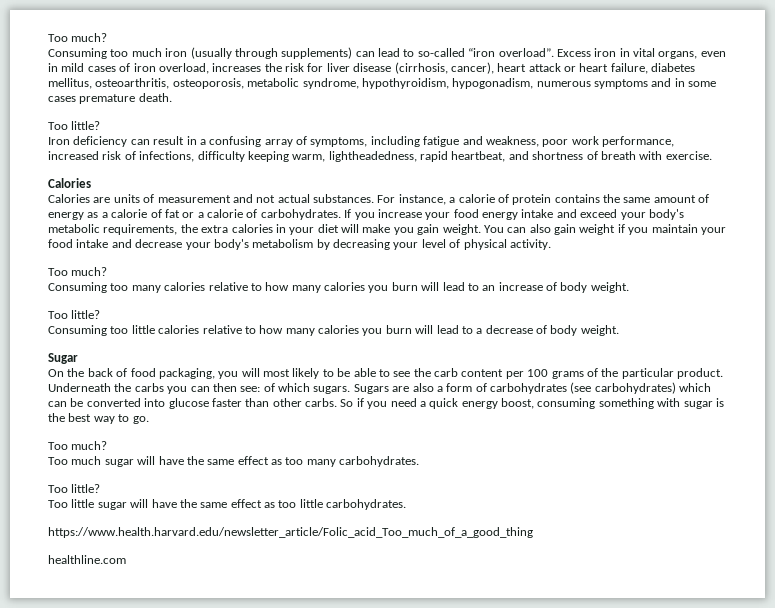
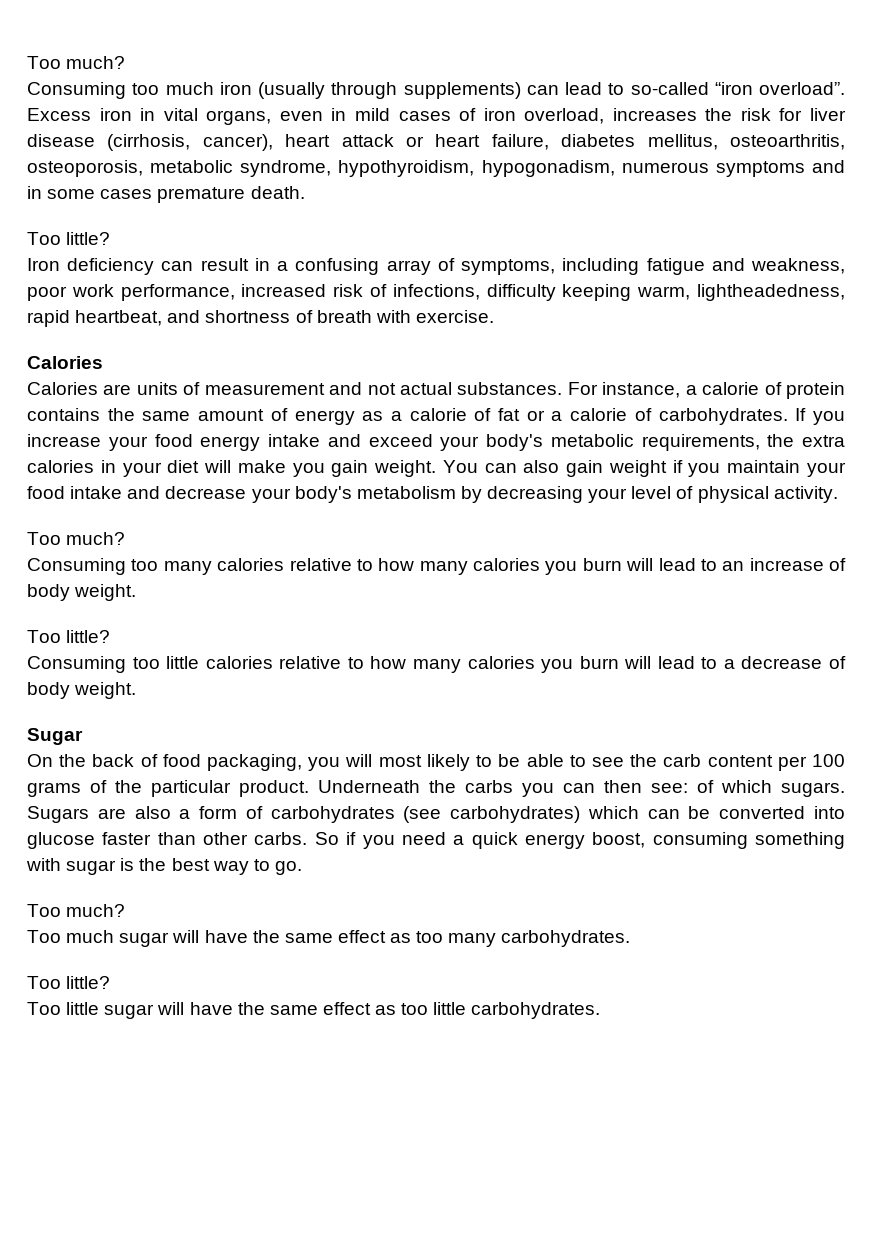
[48,527,533,538] [48,555,126,564] // https://www.health.harvard.edu/newsletter_article/Folic_acid_Too_much_of_a_good_thing // healthline.com -> (601, 1010) none

